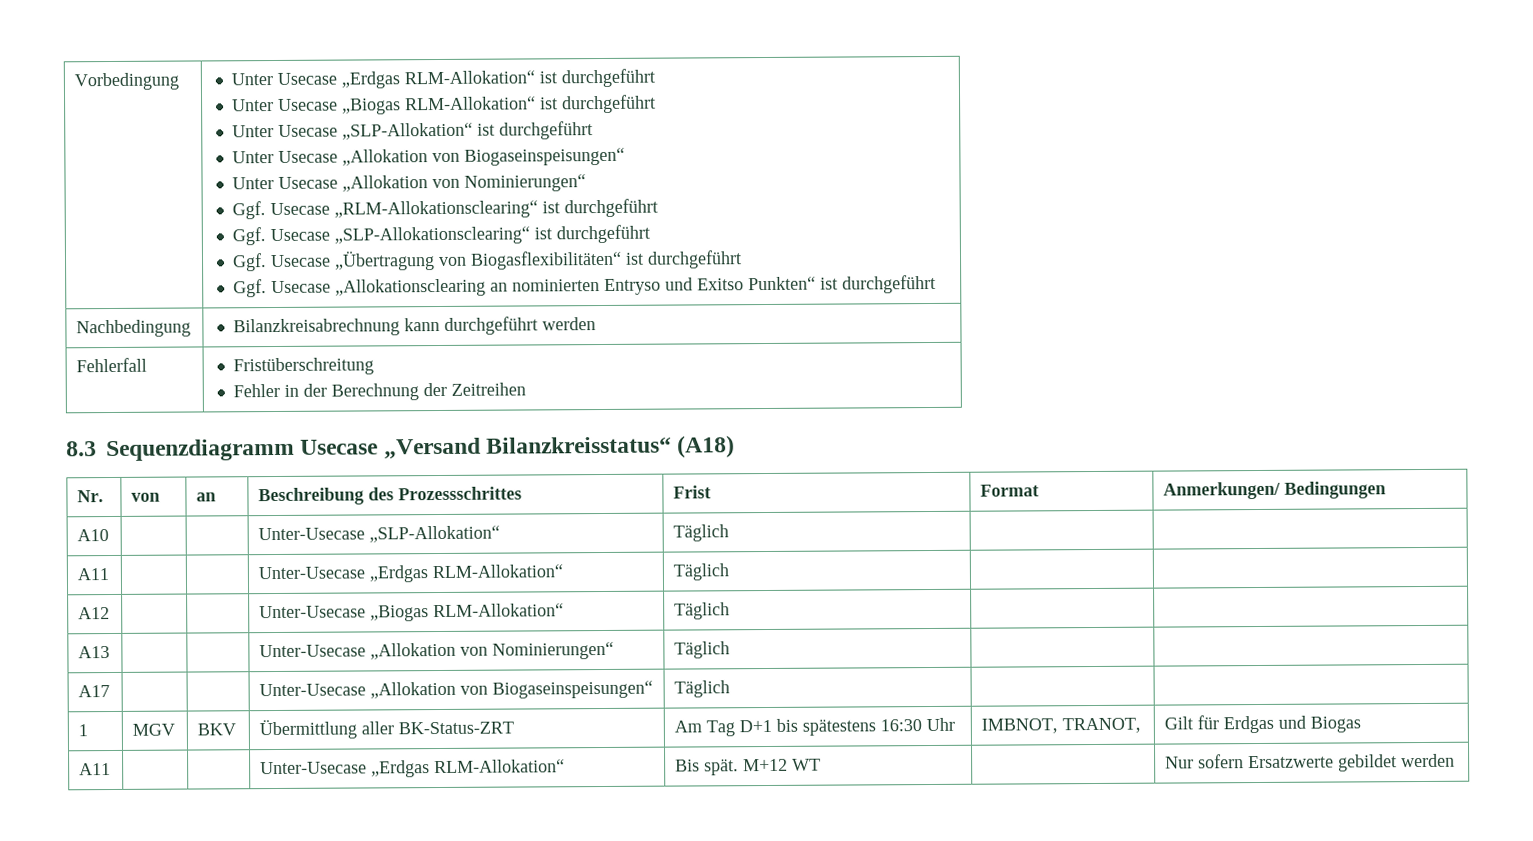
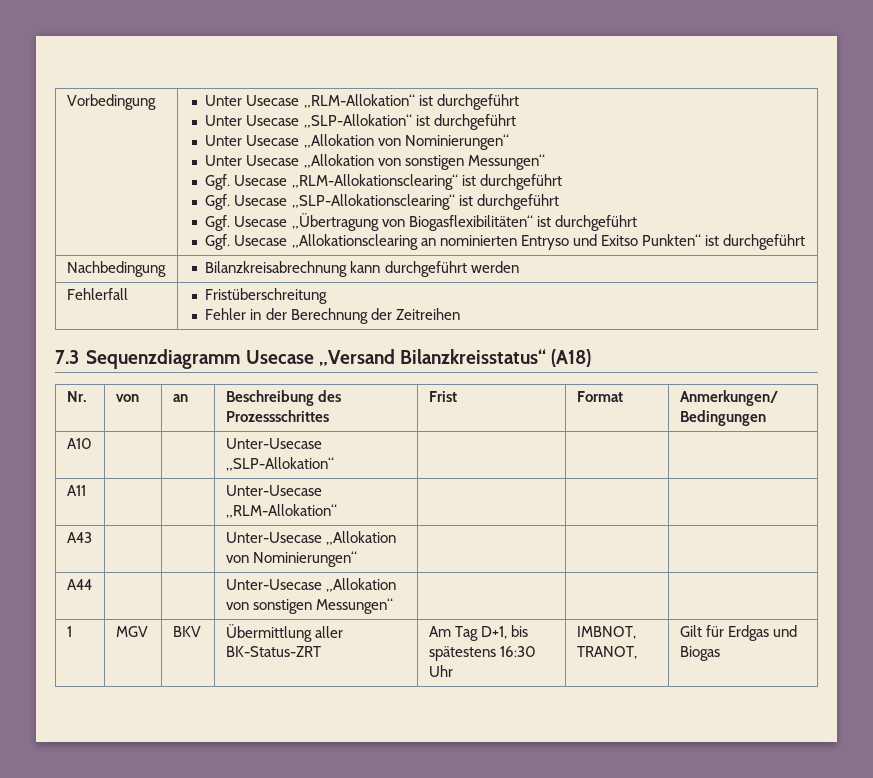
[341,68,656,89] [232,96,537,115] „Erdgas RLM-Allokation“ ist durchgeführt // Unter Usecase „Biogas RLM-Allokation“ -> [303,94,415,108] „RLM-Allokation“
[464,147,626,166] [232,174,587,192] Biogaseinspeisungen“ // Unter Usecase „Allokation von Nominierungen“ -> [404,134,509,150] [205,154,545,170] Nominierungen“ // Unter Usecase „Allokation von sonstigen Messungen“
[66,441,97,457] 8.3 -> [55,350,79,364] 7.3
[673,524,730,542] [77,568,110,581] [258,564,564,583] [673,563,730,581] [78,607,111,620] [259,603,565,622] [674,602,731,620] [78,646,111,659] Täglich | | // A11 | | | Unter-Usecase „Erdgas RLM-Allokation“ | Täglich | | // A12 | | | Unter-Usecase „Biogas RLM-Allokation“ | Täglich | | // A13 -> [66,485,86,496] [225,485,322,496] [225,504,337,518] [66,532,92,543] | | // A11 | | | Unter-Usecase „RLM-Allokation“ | | | // A43
[674,641,731,659] [78,685,111,698] [259,680,654,699] [674,680,731,698] Täglich | | // A17 | | | Unter-Usecase „Allokation von Biogaseinspeisungen“ | Täglich -> [66,579,92,590] [225,578,396,592] [225,598,394,614] | | // A44 | | | Unter-Usecase „Allokation von sonstigen Messungen“ |
[739,719,773,733] D+1 -> [480,626,507,639] D+1,
[79,763,112,776] [260,759,566,778] [675,758,822,776] [1165,753,1456,772] // A11 | | | Unter-Usecase „Erdgas RLM-Allokation“ | Bis spät. M+12 WT | | Nur sofern Ersatzwerte gebildet werden -> (720, 653) none

